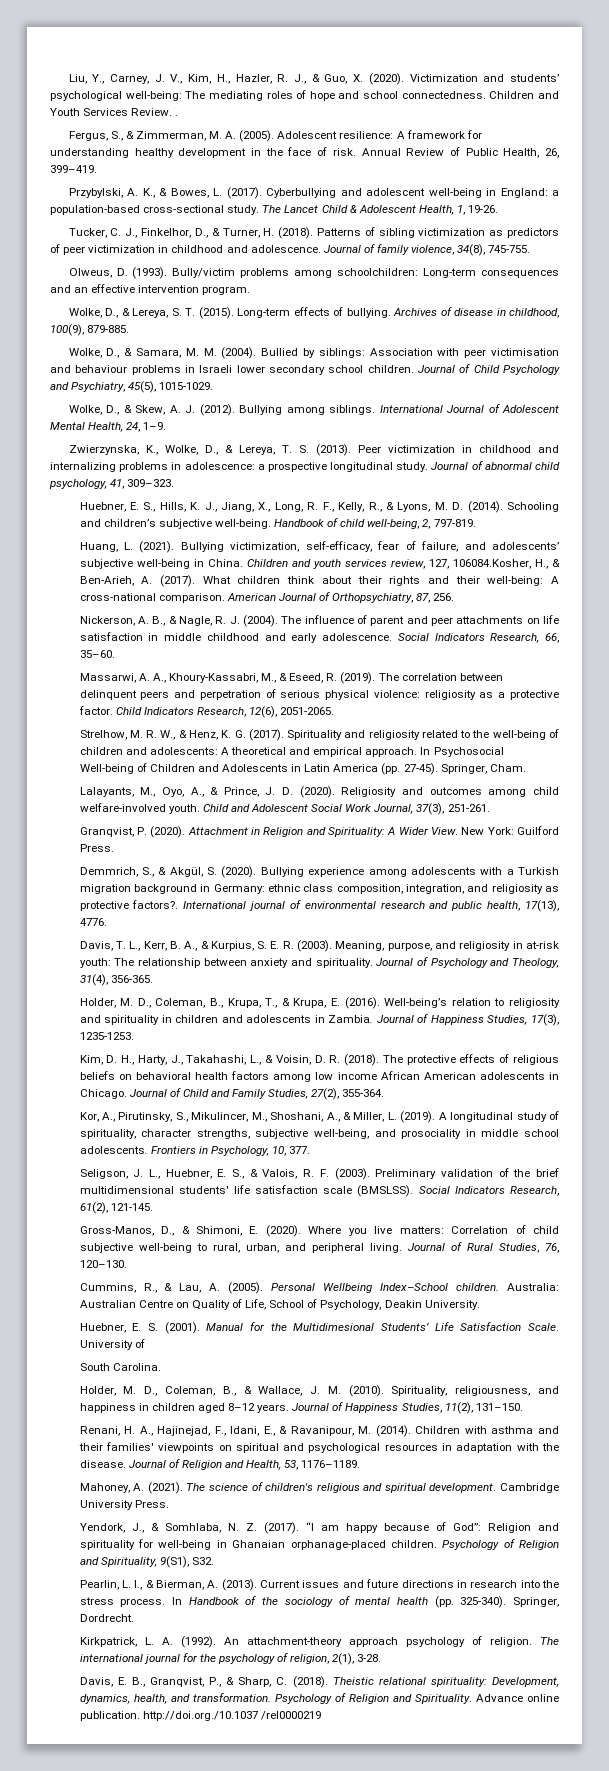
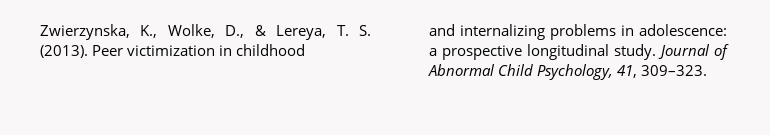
[68,73,560,85] [50,90,559,101] [50,108,179,116] [68,130,482,142] [50,147,559,158] [50,165,97,173] [68,187,559,199] [50,205,499,215] [68,227,560,239] [50,244,531,256] [68,267,559,279] [50,284,251,295] [68,307,559,319] [50,324,130,336] [68,347,559,359] [50,364,560,375] [50,381,214,393] [68,404,559,416] [50,422,167,432] Liu, Y., Carney, J. V., Kim, H., Hazler, R. J., & Guo, X. (2020). Victimization and students’ psychological well-being: The mediating roles of hope and school connectedness. Children and Youth Services Review. . // Fergus, S., & Zimmerman, M. A. (2005). Adolescent resilience: A framework for understanding healthy development in the face of risk. Annual Review of Public Health, 26, 399–419. // Przybylski, A. K., & Bowes, L. (2017). Cyberbullying and adolescent well-being in England: a population-based cross-sectional study. The Lancet Child & Adolescent Health, 1, 19-26. // Tucker, C. J., Finkelhor, D., & Turner, H. (2018). Patterns of sibling victimization as predictors of peer victimization in childhood and adolescence. Journal of family violence, 34(8), 745-755. // Olweus, D. (1993). Bully/victim problems among schoolchildren: Long-term consequences and an effective intervention program. // Wolke, D., & Lereya, S. T. (2015). Long-term effects of bullying. Archives of disease in childhood, 100(9), 879-885. // Wolke, D., & Samara, M. M. (2004). Bullied by siblings: Association with peer victimisation and behaviour problems in Israeli lower secondary school children. Journal of Child Psychology and Psychiatry, 45(5), 1015-1029. // Wolke, D., & Skew, A. J. (2012). Bullying among siblings. International Journal of Adolescent Mental Health, 24, 1–9. // -> (40, 32) none
(531, 449) none -> (306, 50) //
[484,462,560,470] [49,479,107,489] abnormal child psychology, -> [428,64,614,80] Abnormal Child Psychology,
[79,501,560,513] [79,518,476,529] [79,541,560,553] [79,559,560,569] [79,575,560,587] [79,592,455,603] [79,615,560,627] [79,632,560,643] [79,650,115,658] [79,672,503,684] [79,689,559,700] [78,706,335,718] [79,729,560,741] [79,747,504,757] [79,763,526,775] [79,786,559,798] [79,803,490,815] [79,826,560,838] [79,844,114,852] [79,866,559,878] [79,884,559,894] [79,900,559,912] [79,918,107,926] [79,940,559,952] [79,957,560,968] [79,974,153,986] [79,997,560,1009] [79,1014,559,1026] [79,1032,134,1040] [79,1054,560,1066] [79,1071,559,1082] [79,1088,385,1100] [79,1111,559,1123] [79,1129,559,1139] [79,1146,311,1156] [79,1168,560,1180] [79,1185,559,1197] [79,1202,153,1214] [79,1225,560,1237] [79,1242,559,1253] [79,1260,127,1268] [79,1282,560,1294] [79,1299,480,1310] [79,1322,559,1334] [79,1339,145,1350] [79,1363,161,1371] [79,1385,559,1397] [79,1402,523,1414] [79,1425,559,1437] [78,1442,559,1453] [79,1459,361,1470] [79,1482,559,1494] [79,1500,169,1510] [79,1522,559,1534] [79,1539,559,1550] [79,1556,214,1568] [79,1579,559,1591] [79,1596,560,1608] [79,1614,134,1622] [79,1636,559,1648] [79,1653,382,1665] [79,1676,559,1688] [79,1693,559,1704] [79,1711,321,1721] // Huebner, E. S., Hills, K. J., Jiang, X., Long, R. F., Kelly, R., & Lyons, M. D. (2014). Schooling and children’s subjective well-being. Handbook of child well-being, 2, 797-819. // Huang, L. (2021). Bullying victimization, self-efficacy, fear of failure, and adolescents’ subjective well-being in China. Children and youth services review, 127, 106084.Kosher, H., & Ben-Arieh, A. (2017). What children think about their rights and their well-being: A cross-national comparison. American Journal of Orthopsychiatry, 87, 256. // Nickerson, A. B., & Nagle, R. J. (2004). The influence of parent and peer attachments on life satisfaction in middle childhood and early adolescence. Social Indicators Research, 66, 35–60. // Massarwi, A. A., Khoury-Kassabri, M., & Eseed, R. (2019). The correlation between delinquent peers and perpetration of serious physical violence: religiosity as a protective factor. Child Indicators Research, 12(6), 2051-2065. // Strelhow, M. R. W., & Henz, K. G. (2017). Spirituality and religiosity related to the well-being of children and adolescents: A theoretical and empirical approach. In Psychosocial Well-being of Children and Adolescents in Latin America (pp. 27-45). Springer, Cham. // Lalayants, M., Oyo, A., & Prince, J. D. (2020). Religiosity and outcomes among child welfare-involved youth. Child and Adolescent Social Work Journal, 37(3), 251-261. // Granqvist, P. (2020). Attachment in Religion and Spirituality: A Wider View. New York: Guilford Press. // Demmrich, S., & Akgül, S. (2020). Bullying experience among adolescents with a Turkish migration background in Germany: ethnic class composition, integration, and religiosity as protective factors?. International journal of environmental research and public health, 17(13), 4776. // Davis, T. L., Kerr, B. A., & Kurpius, S. E. R. (2003). Meaning, purpose, and religiosity in at-risk youth: The relationship between anxiety and spirituality. Journal of Psychology and Theology, 31(4), 356-365. // Holder, M. D., Coleman, B., Krupa, T., & Krupa, E. (2016). Well-being’s relation to religiosity and spirituality in children and adolescents in Zambia. Journal of Happiness Studies, 17(3), 1235-1253. // Kim, D. H., Harty, J., Takahashi, L., & Voisin, D. R. (2018). The protective effects of religious beliefs on behavioral health factors among low income African American adolescents in Chicago. Journal of Child and Family Studies, 27(2), 355-364. // Kor, A., Pirutinsky, S., Mikulincer, M., Shoshani, A., & Miller, L. (2019). A longitudinal study of spirituality, character strengths, subjective well-being, and prosociality in middle school adolescents. Frontiers in Psychology, 10, 377. // Seligson, J. L., Huebner, E. S., & Valois, R. F. (2003). Preliminary validation of the brief multidimensional students' life satisfaction scale (BMSLSS). Social Indicators Research, 61(2), 121-145. // Gross-Manos, D., & Shimoni, E. (2020). Where you live matters: Correlation of child subjective well-being to rural, urban, and peripheral living. Journal of Rural Studies, 76, 120–130. // Cummins, R., & Lau, A. (2005). Personal Wellbeing Index–School children. Australia: Australian Centre on Quality of Life, School of Psychology, Deakin University. // Huebner, E. S. (2001). Manual for the Multidimesional Students’ Life Satisfaction Scale. University of // South Carolina. // Holder, M. D., Coleman, B., & Wallace, J. M. (2010). Spirituality, religiousness, and happiness in children aged 8–12 years. Journal of Happiness Studies, 11(2), 131–150. // Renani, H. A., Hajinejad, F., Idani, E., & Ravanipour, M. (2014). Children with asthma and their families' viewpoints on spiritual and psychological resources in adaptation with the disease. Journal of Religion and Health, 53, 1176–1189. // Mahoney, A. (2021). The science of children's religious and spiritual development. Cambridge University Press. // Yendork, J., & Somhlaba, N. Z. (2017). “I am happy because of God”: Religion and spirituality for well-being in Ghanaian orphanage-placed children. Psychology of Religion and Spirituality, 9(S1), S32. // Pearlin, L. I., & Bierman, A. (2013). Current issues and future directions in research into the stress process. In Handbook of the sociology of mental health (pp. 325-340). Springer, Dordrecht. // Kirkpatrick, L. A. (1992). An attachment-theory approach psychology of religion. The international journal for the psychology of religion, 2(1), 3-28. // Davis, E. B., Granqvist, P., & Sharp, C. (2018). Theistic relational spirituality: Development, dynamics, health, and transformation. Psychology of Religion and Spirituality. Advance online publication. http://doi.org./10.1037 /rel0000219 -> (708, 70) none

